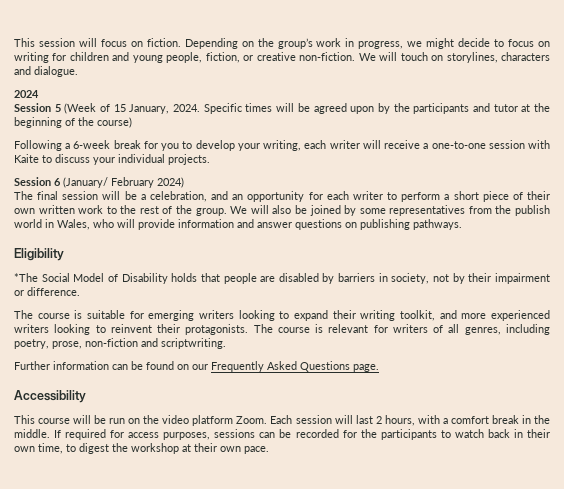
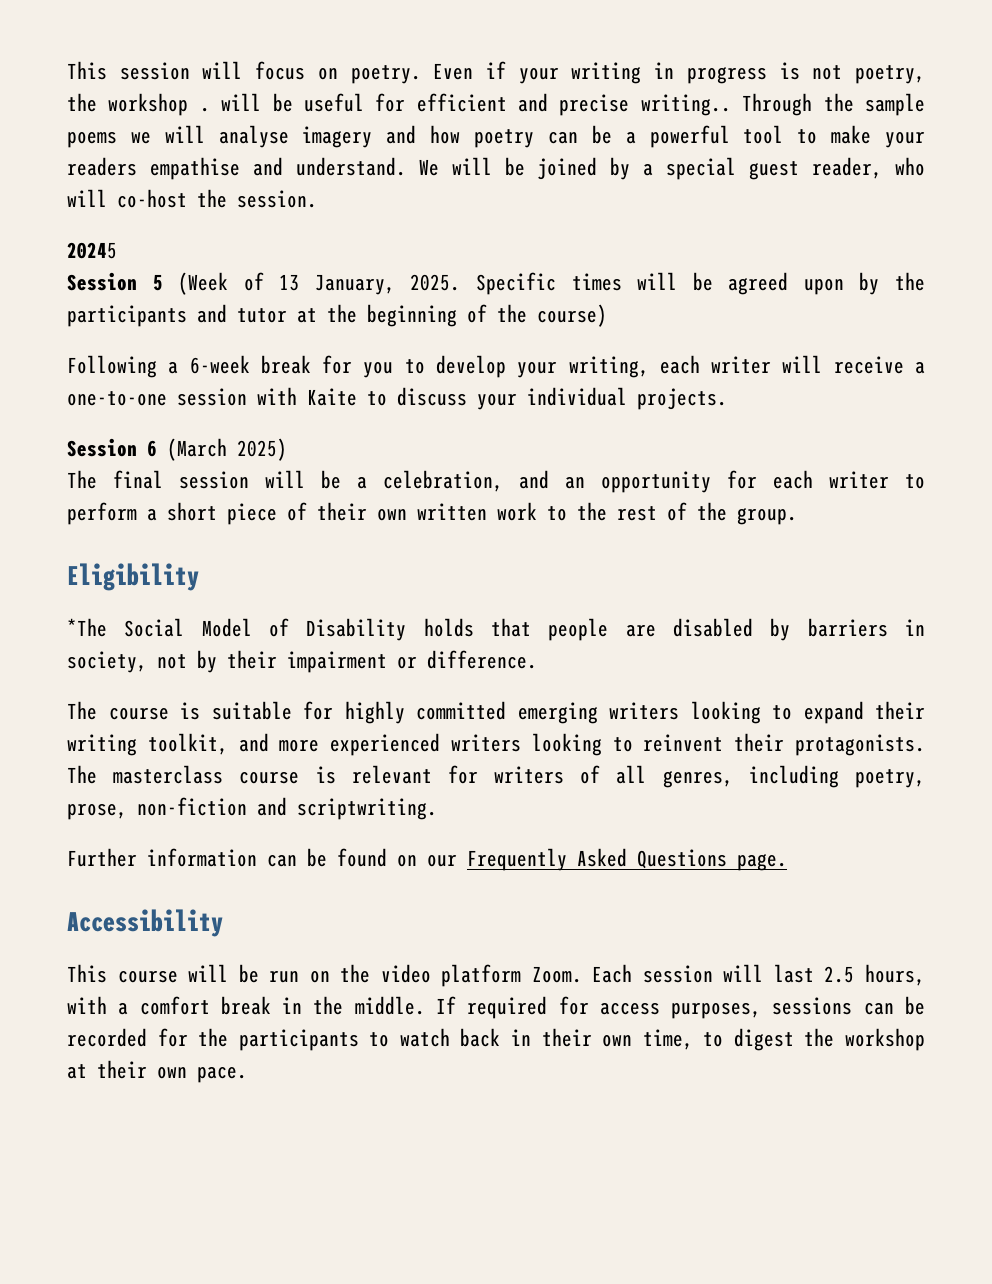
[146,38,551,49] [14,52,550,63] [14,66,78,77] [14,90,39,98] fiction. Depending on the group’s work in progress, we might decide to focus on writing for children and young people, fiction, or creative non-fiction. We will touch on storylines, characters and dialogue. // 2024 -> [350,61,925,84] [67,93,925,116] [67,125,926,148] [67,157,925,180] [67,189,317,208] [67,242,117,259] poetry. Even if your writing in progress is not poetry, the workshop . will be useful for efficient and precise writing.. Through the sample poems we will analyse imagery and how poetry can be a powerful tool to make your readers empathise and understand. We will be joined by a special guest reader, who will co-host the session. // 20245
[113,104,201,114] 15 January, 2024. -> [279,274,461,295] 13 January, 2025.
[63,177,184,188] (January/ February 2024) -> [167,438,287,461] (March 2025)
[230,205,550,216] [14,219,462,230] We will also be joined by some representatives from the publish world in Wales, who will provide information and answer questions on publishing pathways. -> (797, 516) none
(144, 315) none -> [344,701,506,724] highly committed
(273, 328) none -> [113,765,224,784] masterclass
[375,416,382,424] 2 -> [824,966,855,983] 2.5

